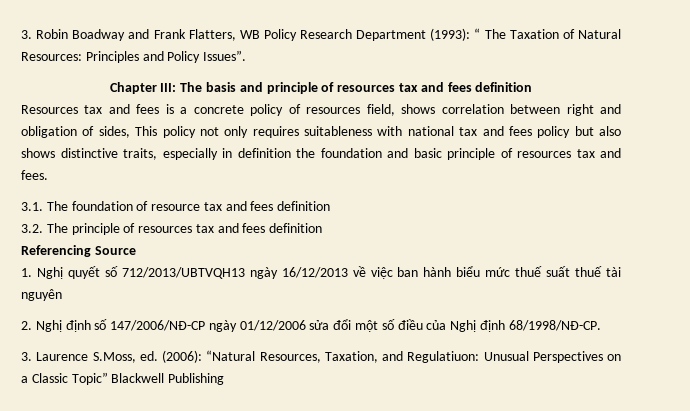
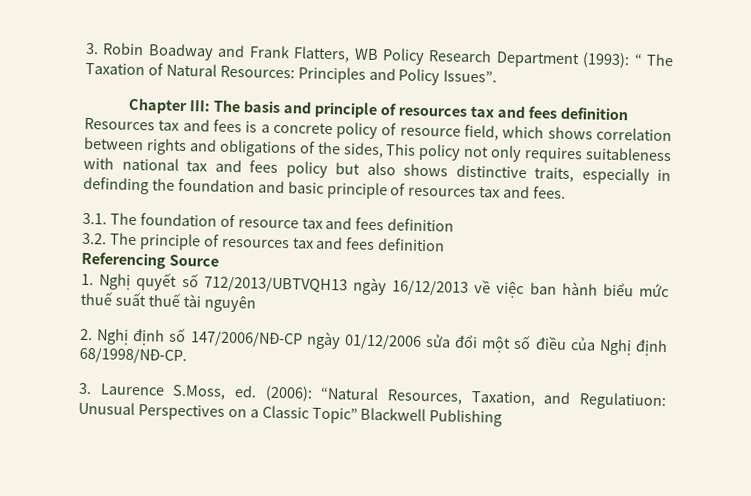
[306,104,621,116] [21,126,95,138] resources field, shows correlation between right and obligation of -> [399,124,673,142] [83,136,341,158] resource field, which shows correlation between rights and obligations of the
[237,148,291,158] definition -> [83,176,149,195] definding

